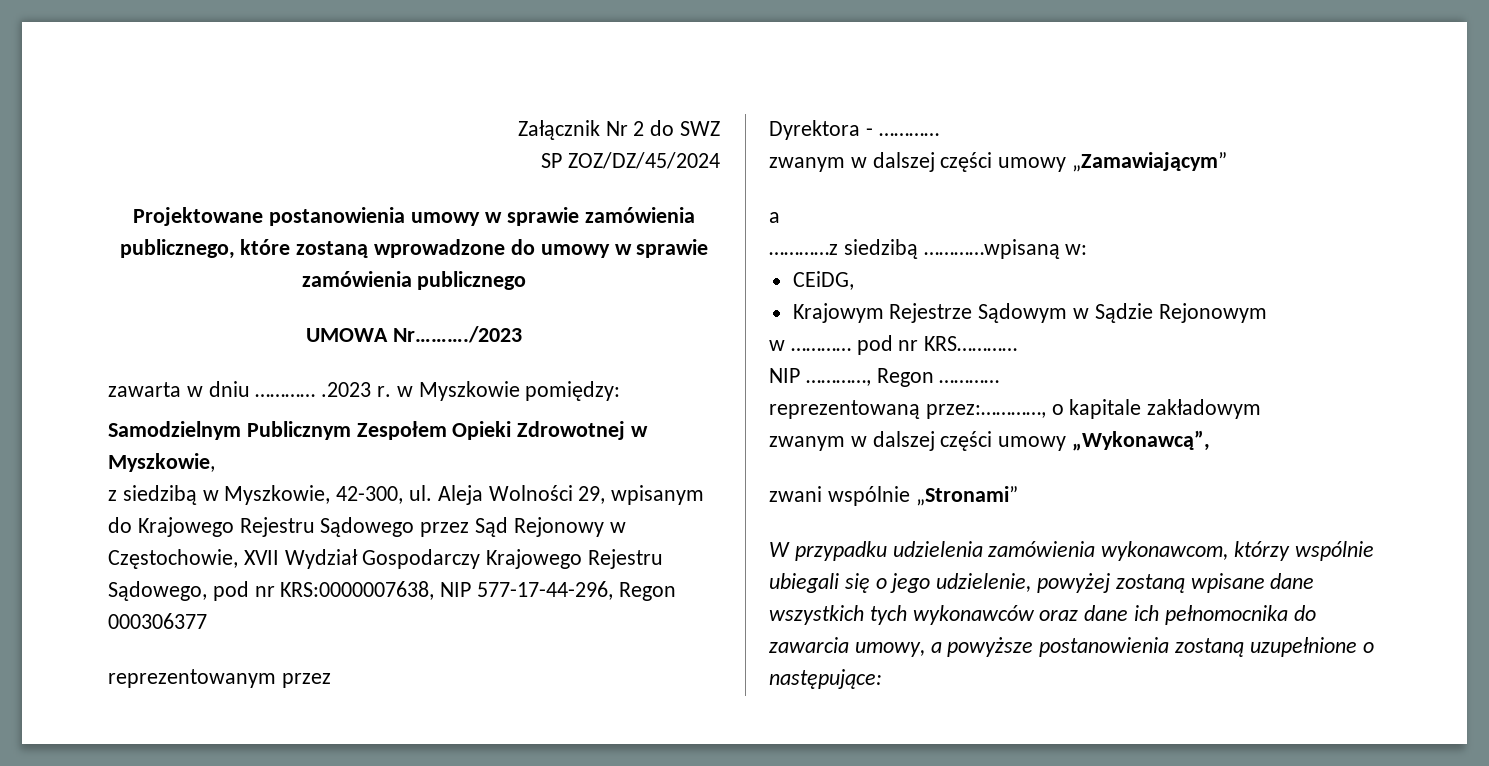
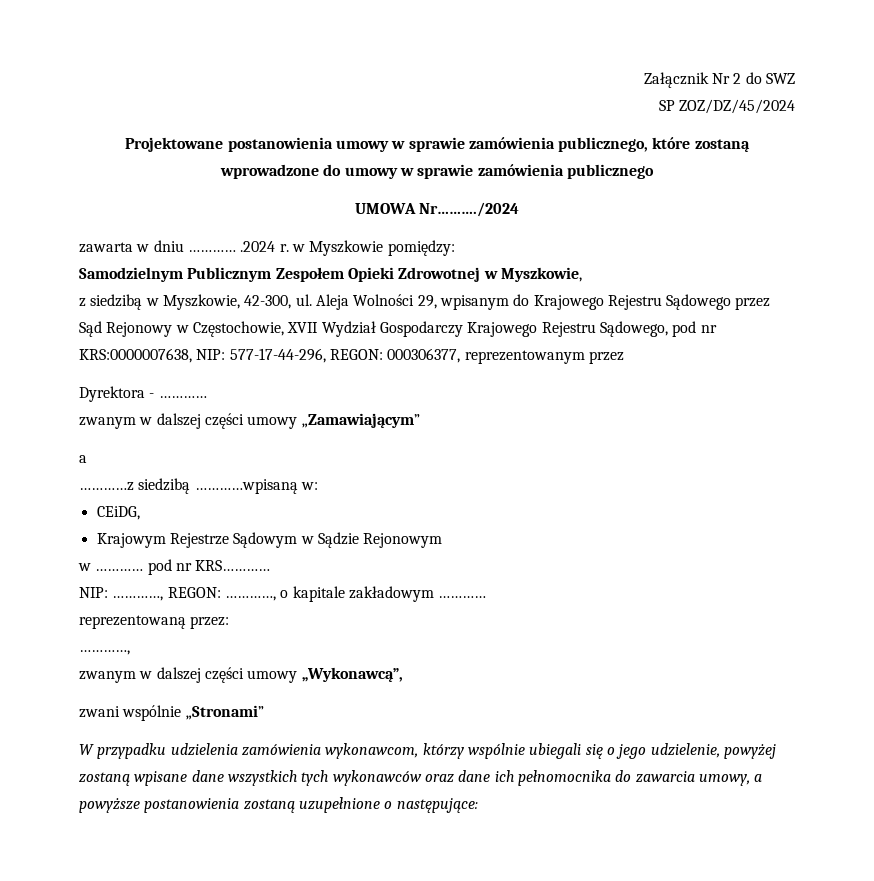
[392,326,522,343] Nr………./2023 -> [419,202,520,217] Nr………./2024
[321,382,372,397] .2023 -> [240,241,276,252] .2024
[440,581,676,601] [108,613,207,629] NIP 577-17-44-296, Regon 000306377 // -> [196,348,461,363] NIP: 577-17-44-296, REGON: 000306377,
[769,368,1000,387] [769,399,1262,419] NIP …………, Regon ………… // reprezentowaną przez:…………, o kapitale zakładowym -> [79,586,487,602] [79,615,230,629] [79,650,130,655] NIP: …………, REGON: …………, o kapitale zakładowym ………… // reprezentowaną przez: // …………,

